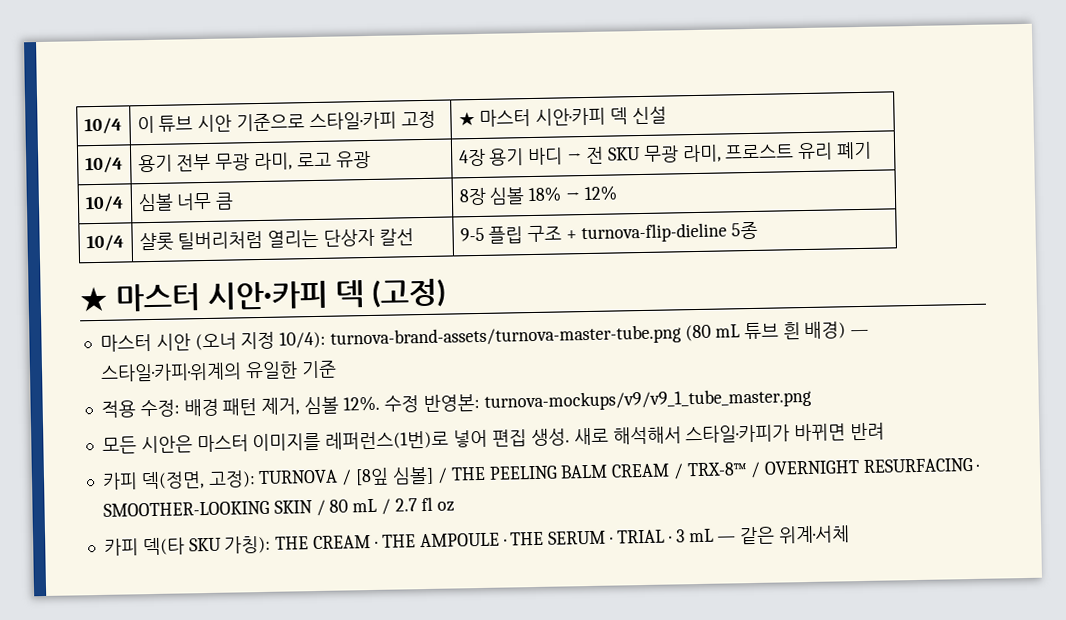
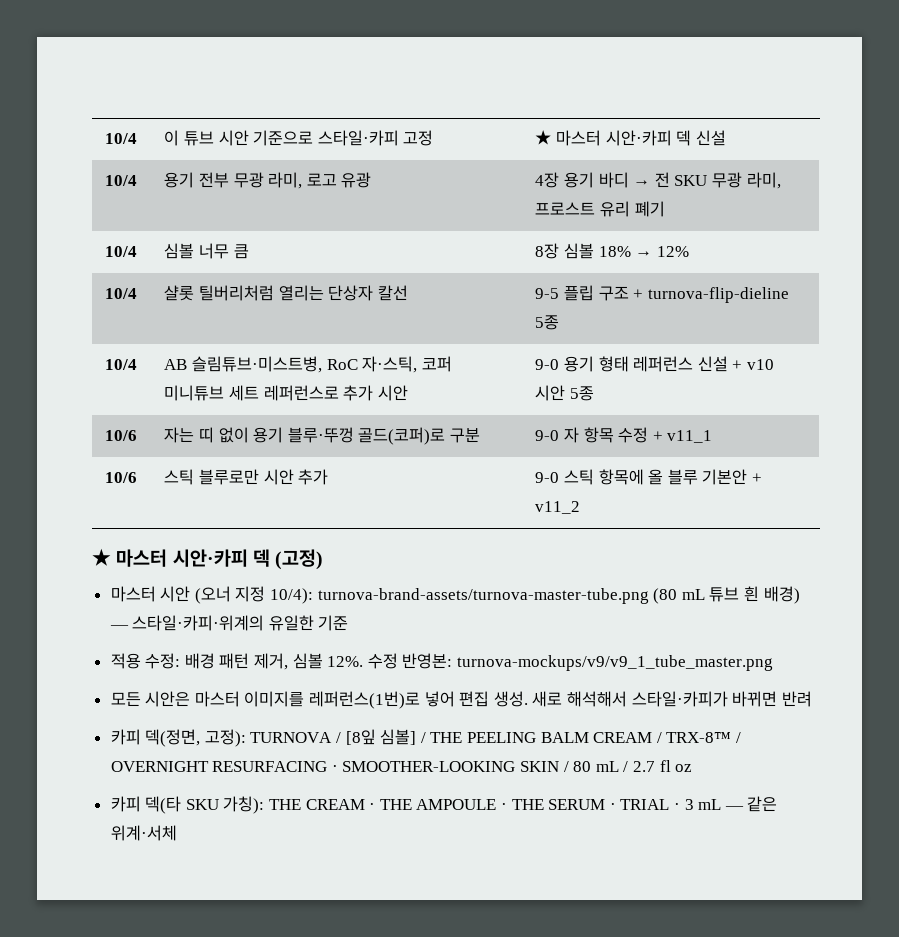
(758, 230) none -> [105,359,138,370] [164,356,452,373] [164,385,408,401] [535,356,774,372] [535,385,594,401] [105,430,138,441] [164,427,480,445] [535,427,713,443] [105,472,138,483] [164,469,329,485] [535,469,762,485] [535,501,581,514] // 10/4 | AB 슬림튜브·미스트병, RoC 자·스틱, 코퍼 미니튜브 세트 레퍼런스로 추가 시안 | 9-0 용기 형태 레퍼런스 신설 + v10 시안 5종 // 10/6 | 자는 띠 없이 용기 블루·뚜껑 골드(코퍼)로 구분 | 9-0 자 항목 수정 + v11_1 // 10/6 | 스틱 블루로만 시안 추가 | 9-0 스틱 항목에 올 블루 기본안 + v11_2

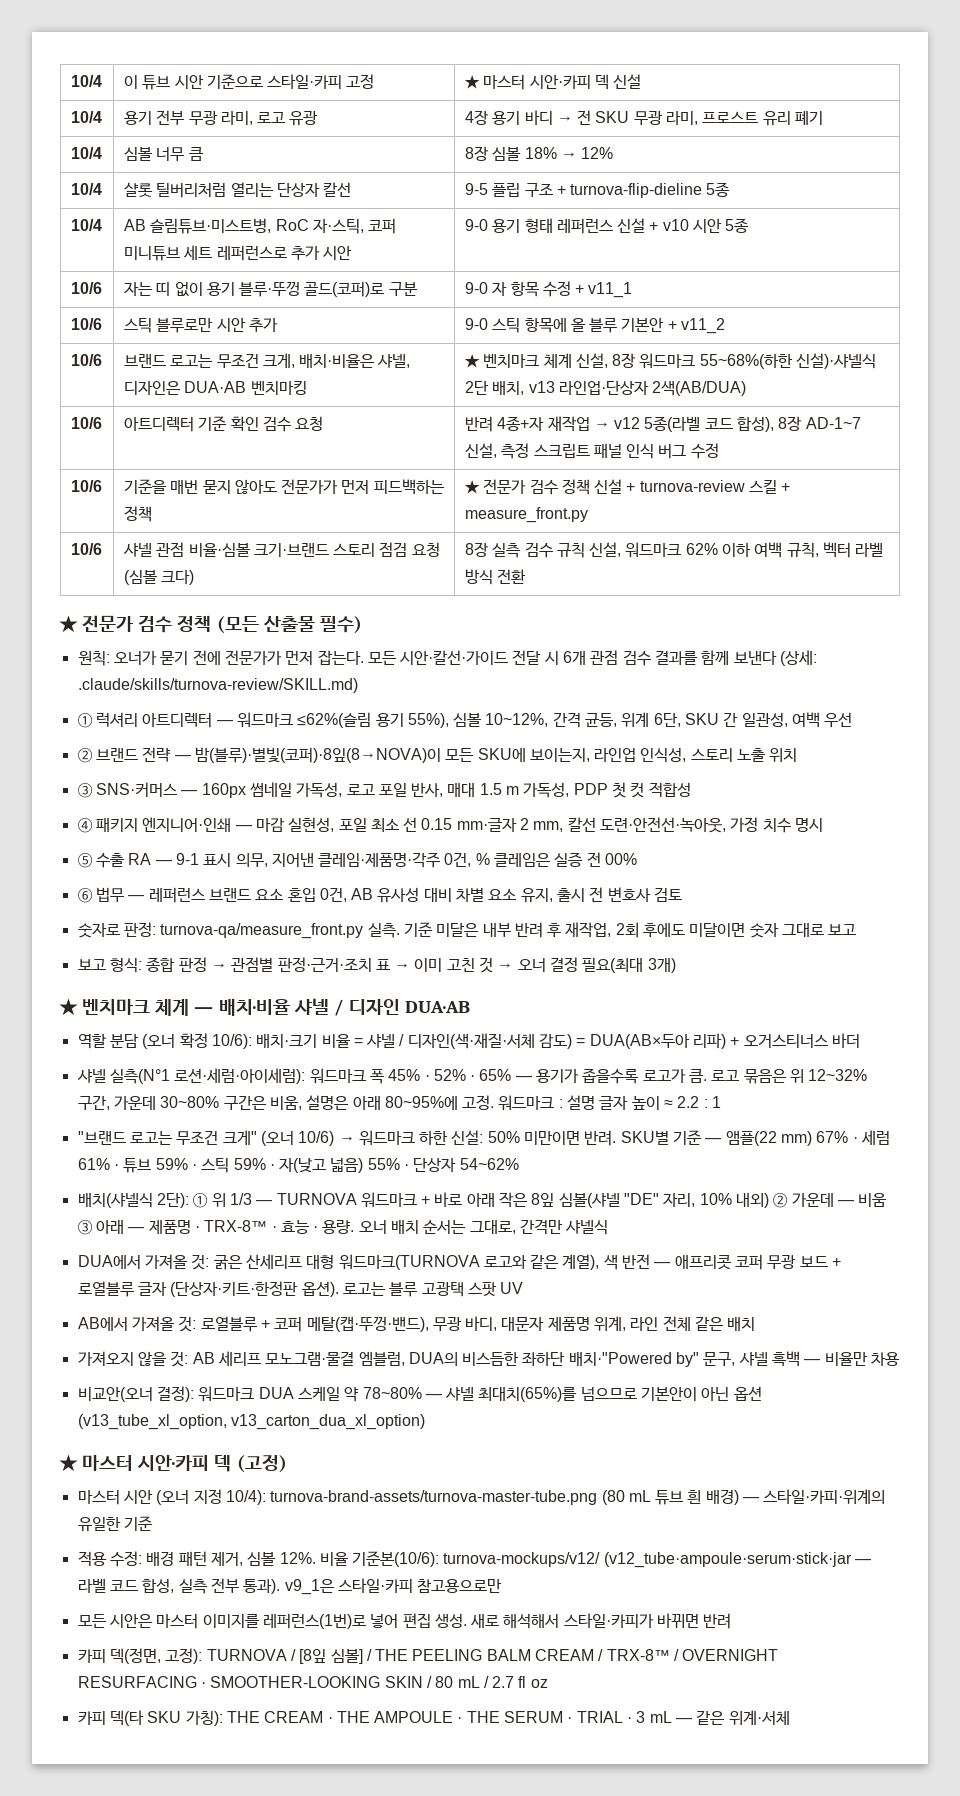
(581, 507) none -> [70,354,102,366] [123,353,411,368] [123,380,307,395] [463,353,877,369] [464,381,747,396] [70,417,102,429] [123,416,324,432] [464,416,861,432] [464,443,719,459] [70,480,102,492] [123,479,445,495] [123,506,152,522] [463,479,791,495] [464,507,588,523] [70,543,102,555] [122,542,440,557] [123,570,195,585] [464,542,884,558] [464,569,527,585] [59,615,362,634] [77,650,818,666] [77,678,358,693] [77,712,853,728] [77,747,798,763] [77,782,691,798] [77,817,824,833] [77,852,638,868] [77,887,683,903] [77,922,857,939] [77,957,676,973] [59,998,471,1016] [77,1033,861,1049] [76,1068,868,1084] [77,1095,722,1111] [77,1130,891,1146] [77,1158,519,1173] [77,1192,888,1208] [77,1219,609,1235] [77,1254,842,1270] [77,1281,524,1297] [77,1316,756,1332] [77,1351,901,1367] [77,1386,762,1402] [77,1414,425,1430] // 10/6 | 브랜드 로고는 무조건 크게, 배치·비율은 샤넬, 디자인은 DUA·AB 벤치마킹 | ★ 벤치마크 체계 신설, 8장 워드마크 55~68%(하한 신설)·샤넬식 2단 배치, v13 라인업·단상자 2색(AB/DUA) // 10/6 | 아트디렉터 기준 확인 검수 요청 | 반려 4종+자 재작업 → v12 5종(라벨 코드 합성), 8장 AD-1~7 신설, 측정 스크립트 패널 인식 버그 수정 // 10/6 | 기준을 매번 묻지 않아도 전문가가 먼저 피드백하는 정책 | ★ 전문가 검수 정책 신설 + turnova-review 스킬 + measure_front.py // 10/6 | 샤넬 관점 비율·심볼 크기·브랜드 스토리 점검 요청 (심볼 크다) | 8장 실측 검수 규칙 신설, 워드마크 62% 이하 여백 규칙, 벡터 라벨 방식 전환 // ★ 전문가 검수 정책 (모든 산출물 필수) // 원칙: 오너가 묻기 전에 전문가가 먼저 잡는다. 모든 시안·칼선·가이드 전달 시 6개 관점 검수 결과를 함께 보낸다 (상세: .claude/skills/turnova-review/SKILL.md) // ① 럭셔리 아트디렉터 — 워드마크 ≤62%(슬림 용기 55%), 심볼 10~12%, 간격 균등, 위계 6단, SKU 간 일관성, 여백 우선 // ② 브랜드 전략 — 밤(블루)·별빛(코퍼)·8잎(8→NOVA)이 모든 SKU에 보이는지, 라인업 인식성, 스토리 노출 위치 // ③ SNS·커머스 — 160px 썸네일 가독성, 로고 포일 반사, 매대 1.5 m 가독성, PDP 첫 컷 적합성 // ④ 패키지 엔지니어·인쇄 — 마감 실현성, 포일 최소 선 0.15 mm·글자 2 mm, 칼선 도련·안전선·녹아웃, 가정 치수 명시 // ⑤ 수출 RA — 9-1 표시 의무, 지어낸 클레임·제품명·각주 0건, % 클레임은 실증 전 00% // ⑥ 법무 — 레퍼런스 브랜드 요소 혼입 0건, AB 유사성 대비 차별 요소 유지, 출시 전 변호사 검토 // 숫자로 판정: turnova-qa/measure_front.py 실측. 기준 미달은 내부 반려 후 재작업, 2회 후에도 미달이면 숫자 그대로 보고 // 보고 형식: 종합 판정 → 관점별 판정·근거·조치 표 → 이미 고친 것 → 오너 결정 필요(최대 3개) // ★ 벤치마크 체계 — 배치·비율 샤넬 / 디자인 DUA·AB // 역할 분담 (오너 확정 10/6): 배치·크기 비율 = 샤넬 / 디자인(색·재질·서체 감도) = DUA(AB×두아 리파) + 오거스티너스 바더 // 샤넬 실측(N°1 로션·세럼·아이세럼): 워드마크 폭 45% · 52% · 65% — 용기가 좁을수록 로고가 큼. 로고 묶음은 위 12~32% 구간, 가운데 30~80% 구간은 비움, 설명은 아래 80~95%에 고정. 워드마크 : 설명 글자 높이 ≈ 2.2 : 1 // "브랜드 로고는 무조건 크게" (오너 10/6) → 워드마크 하한 신설: 50% 미만이면 반려. SKU별 기준 — 앰플(22 mm) 67% · 세럼 61% · 튜브 59% · 스틱 59% · 자(낮고 넓음) 55% · 단상자 54~62% // 배치(샤넬식 2단): ① 위 1/3 — TURNOVA 워드마크 + 바로 아래 작은 8잎 심볼(샤넬 "DE" 자리, 10% 내외) ② 가운데 — 비움 ③ 아래 — 제품명 · TRX-8™ · 효능 · 용량. 오너 배치 순서는 그대로, 간격만 샤넬식 // DUA에서 가져올 것: 굵은 산세리프 대형 워드마크(TURNOVA 로고와 같은 계열), 색 반전 — 애프리콧 코퍼 무광 보드 + 로열블루 글자 (단상자·키트·한정판 옵션). 로고는 블루 고광택 스팟 UV // AB에서 가져올 것: 로열블루 + 코퍼 메탈(캡·뚜껑·밴드), 무광 바디, 대문자 제품명 위계, 라인 전체 같은 배치 // 가져오지 않을 것: AB 세리프 모노그램·물결 엠블럼, DUA의 비스듬한 좌하단 배치·"Powered by" 문구, 샤넬 흑백 — 비율만 차용 // 비교안(오너 결정): 워드마크 DUA 스케일 약 78~80% — 샤넬 최대치(65%)를 넘으므로 기본안이 아닌 옵션 (v13_tube_xl_option, v13_carton_dua_xl_option)
[367,653,774,671] 수정 반영본: turnova-mockups/v9/v9_1_tube_master.png -> [319,1551,872,1568] [77,1578,503,1595] 비율 기준본(10/6): turnova-mockups/v12/ (v12_tube·ampoule·serum·stick·jar — 라벨 코드 합성, 실측 전부 통과). v9_1은 스타일·카피 참고용으로만

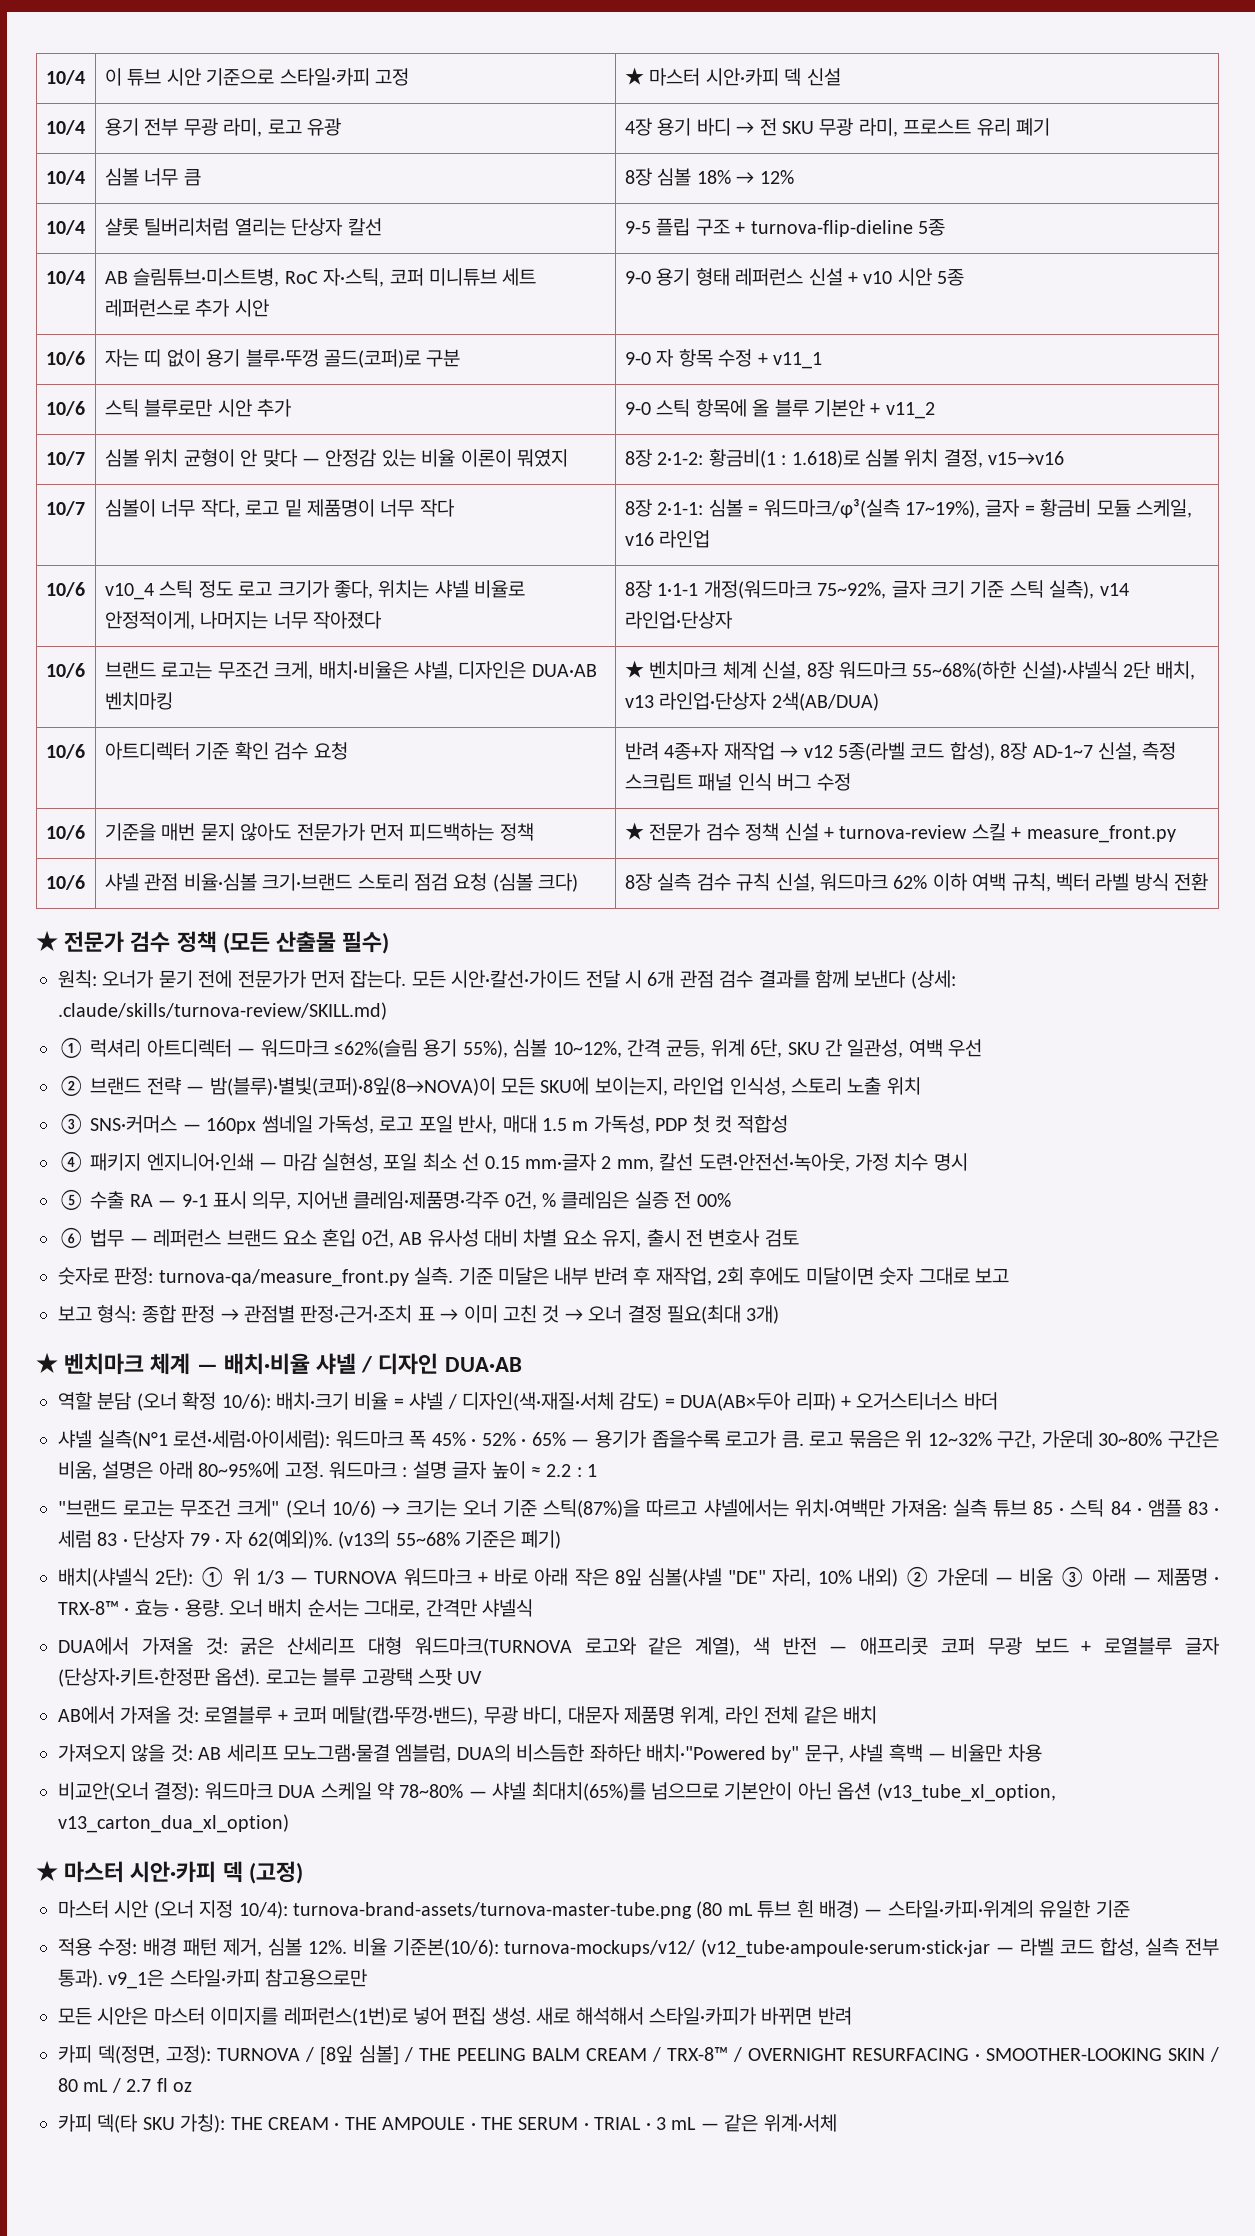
(726, 326) none -> [45,451,85,466] [104,449,568,467] [624,449,1065,468] [45,501,85,516] [104,499,455,518] [624,498,1192,518] [624,530,711,548] [45,582,85,597] [104,580,526,600] [104,611,383,630] [624,580,1129,599] [624,611,733,629] // 10/7 | 심볼 위치 균형이 안 맞다 — 안정감 있는 비율 이론이 뭐였지 | 8장 2·1-2: 황금비(1 : 1.618)로 심볼 위치 결정, v15→v16 // 10/7 | 심볼이 너무 작다, 로고 밑 제품명이 너무 작다 | 8장 2·1-1: 심볼 = 워드마크/φ³(실측 17~19%), 글자 = 황금비 모듈 스케일, v16 라인업 // 10/6 | v10_4 스틱 정도 로고 크기가 좋다, 위치는 샤넬 비율로 안정적이게, 나머지는 너무 작아졌다 | 8장 1·1-1 개정(워드마크 75~92%, 글자 크기 기준 스틱 실측), v14 라인업·단상자
[358,1130,891,1146] [77,1158,519,1173] 워드마크 하한 신설: 50% 미만이면 반려. SKU별 기준 — 앰플(22 mm) 67% · 세럼 61% · 튜브 59% · 스틱 59% · 자(낮고 넓음) 55% · 단상자 54~62% -> [405,1499,1219,1518] [58,1530,562,1549] 크기는 오너 기준 스틱(87%)을 따르고 샤넬에서는 위치·여백만 가져옴: 실측 튜브 85 · 스틱 84 · 앰플 83 · 세럼 83 · 단상자 79 · 자 62(예외)%. (v13의 55~68% 기준은 폐기)

